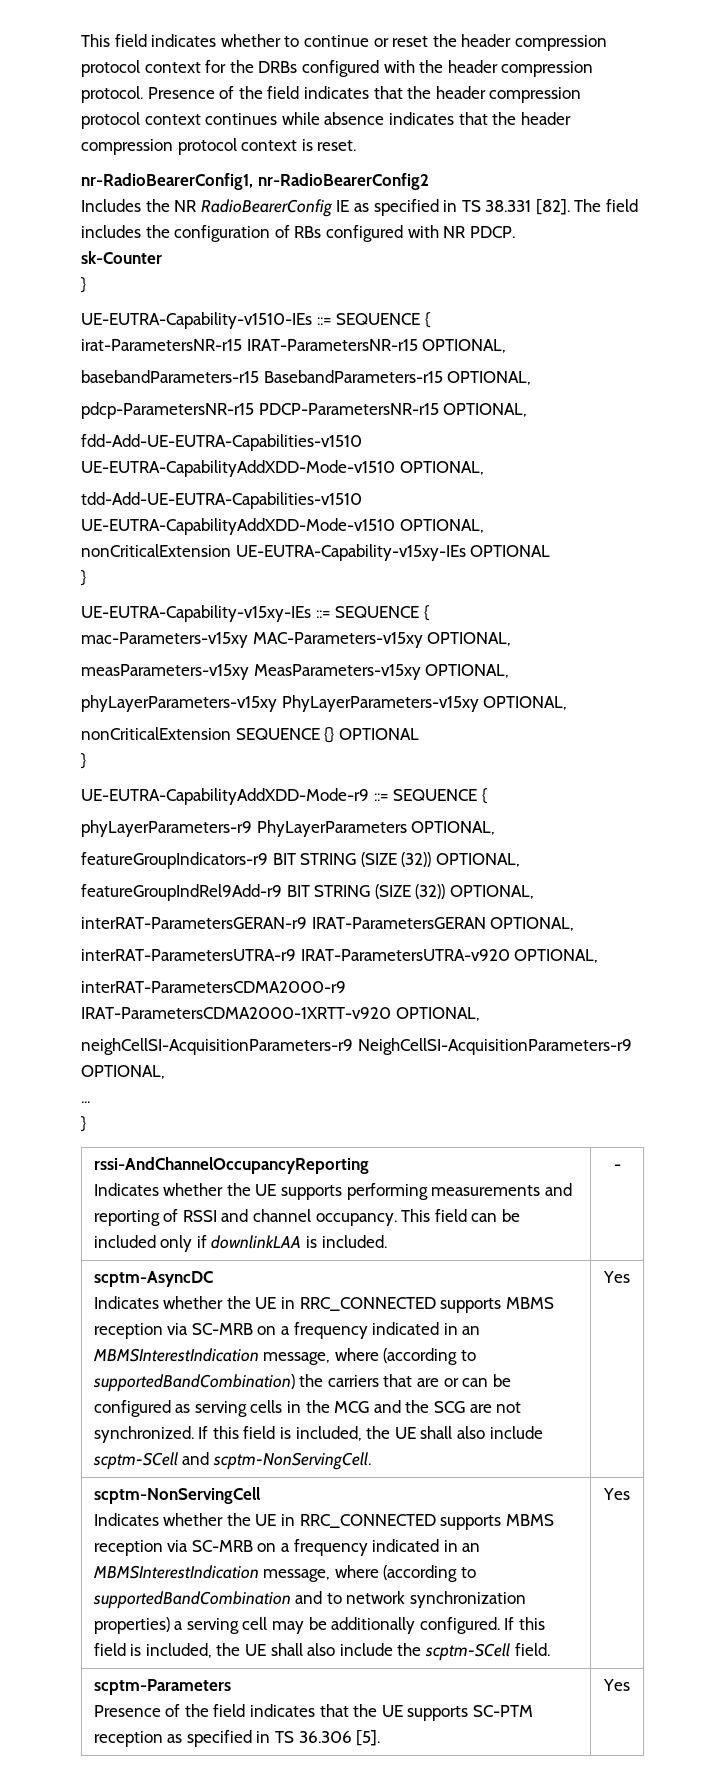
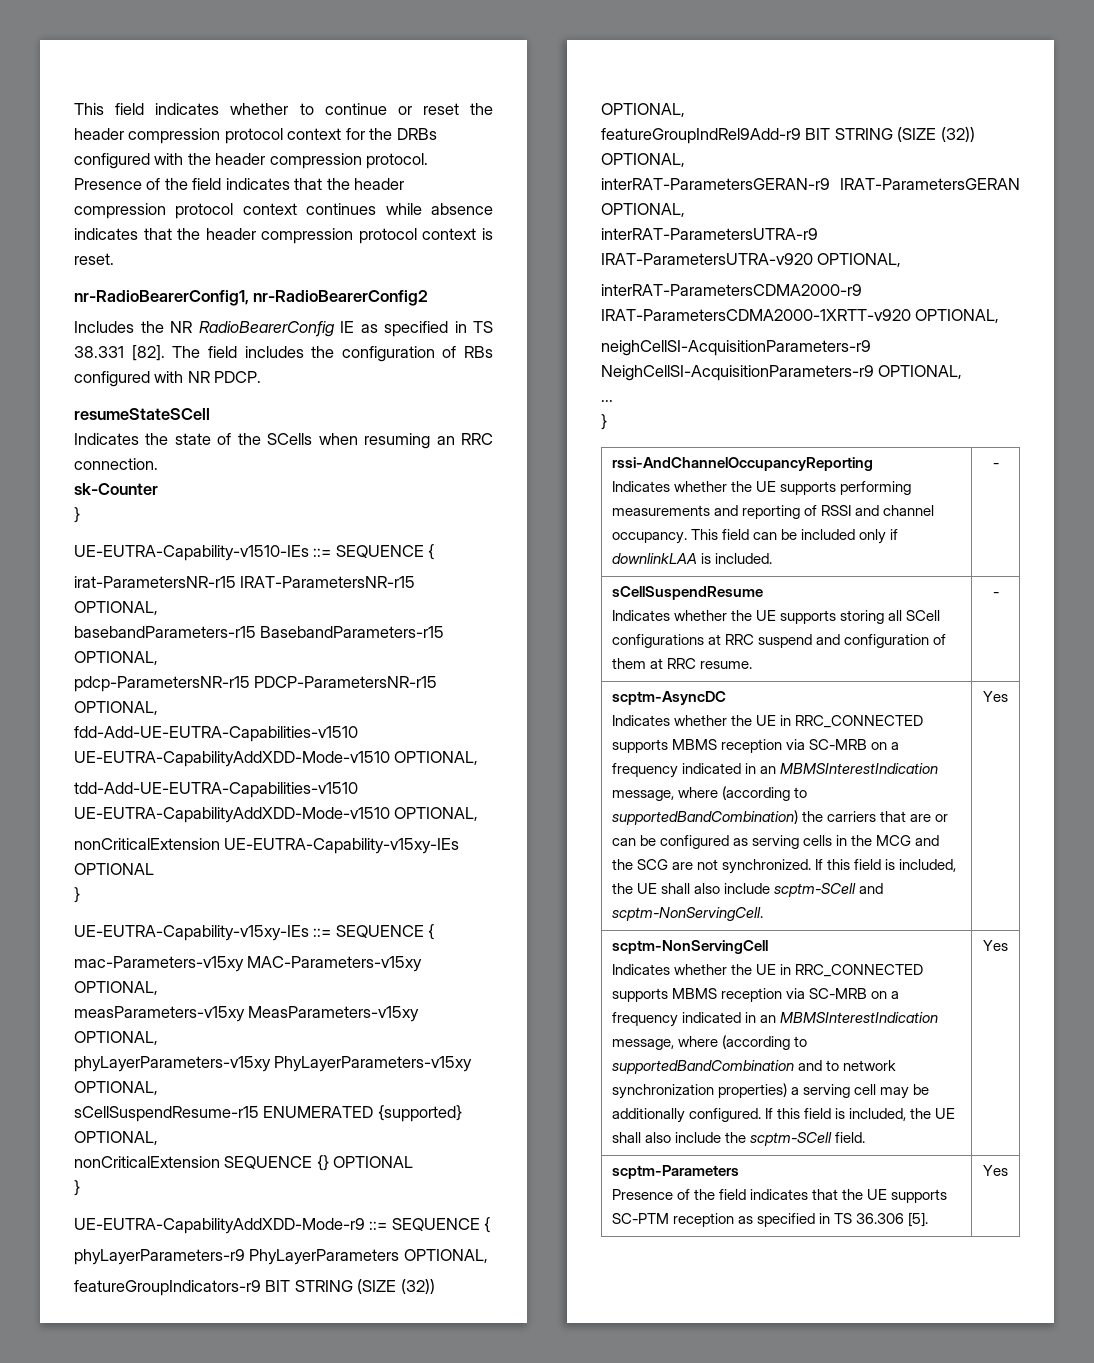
(515, 232) none -> [74,408,210,420] [74,433,494,449] [74,458,158,470] // resumeStateSCell // Indicates the state of the SCells when resuming an RRC connection.
(568, 703) none -> [74,1105,462,1122] [74,1131,158,1145] // sCellSuspendResume-r15 ENUMERATED {supported} OPTIONAL,
(621, 1167) none -> [611,586,763,600] [611,610,941,624] [611,634,947,648] [611,658,752,669] [992,592,999,597] // sCellSuspendResume // Indicates whether the UE supports storing all SCell configurations at RRC suspend and configuration of them at RRC resume. | -

